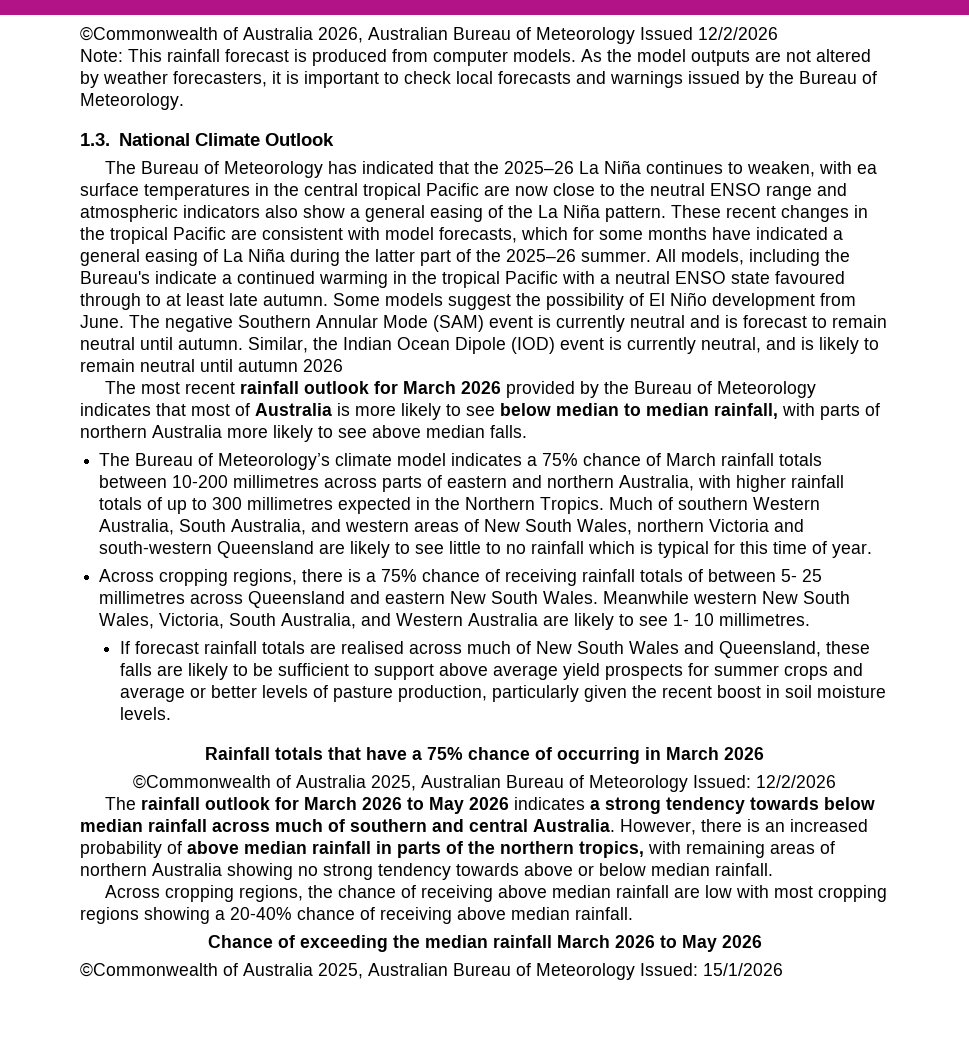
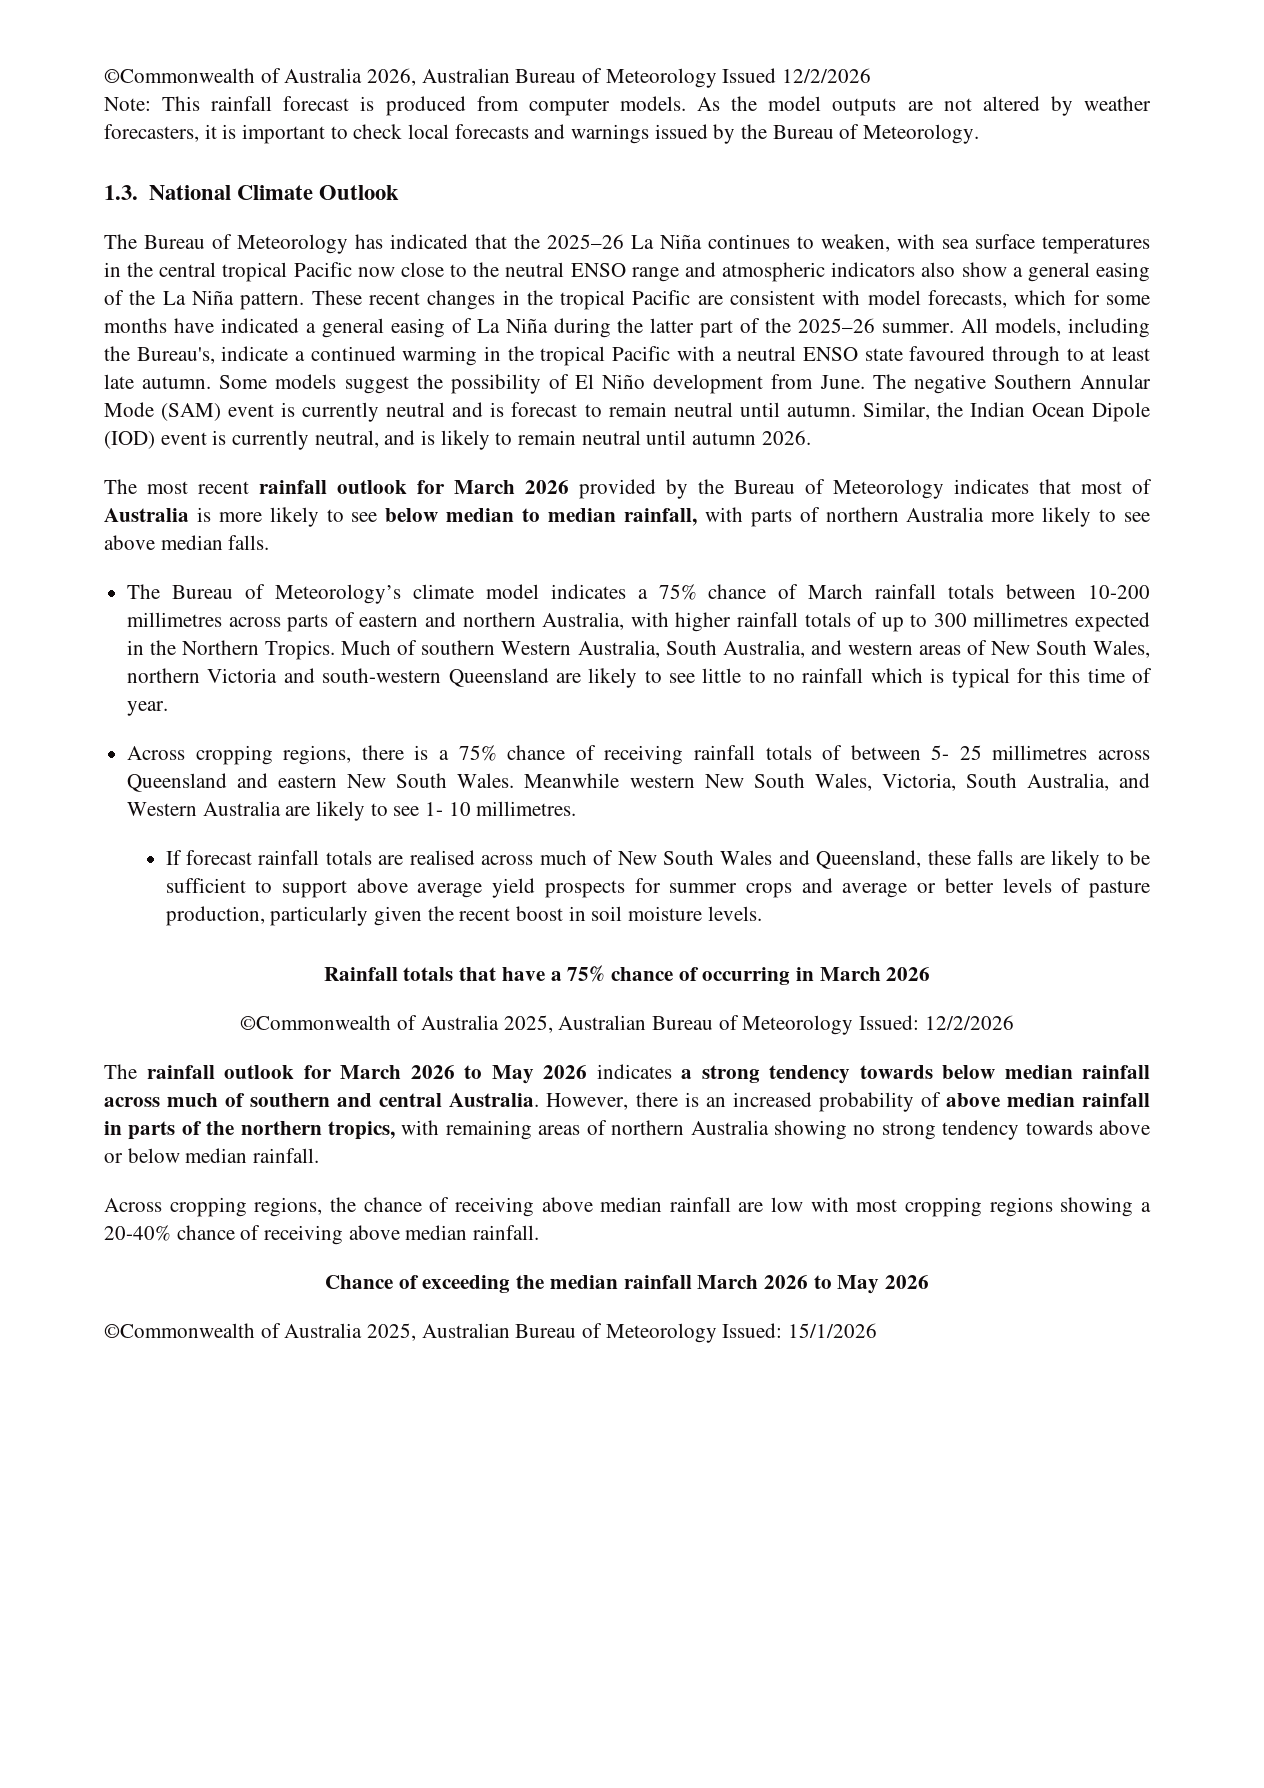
[857,164,878,174] ea -> [942,239,969,249] sea
[484,185,510,196] are -> (352, 269) none
[80,271,150,284] Bureau's -> [136,347,215,364] Bureau's,
[303,359,343,372] 2026 -> [761,430,811,445] 2026.

